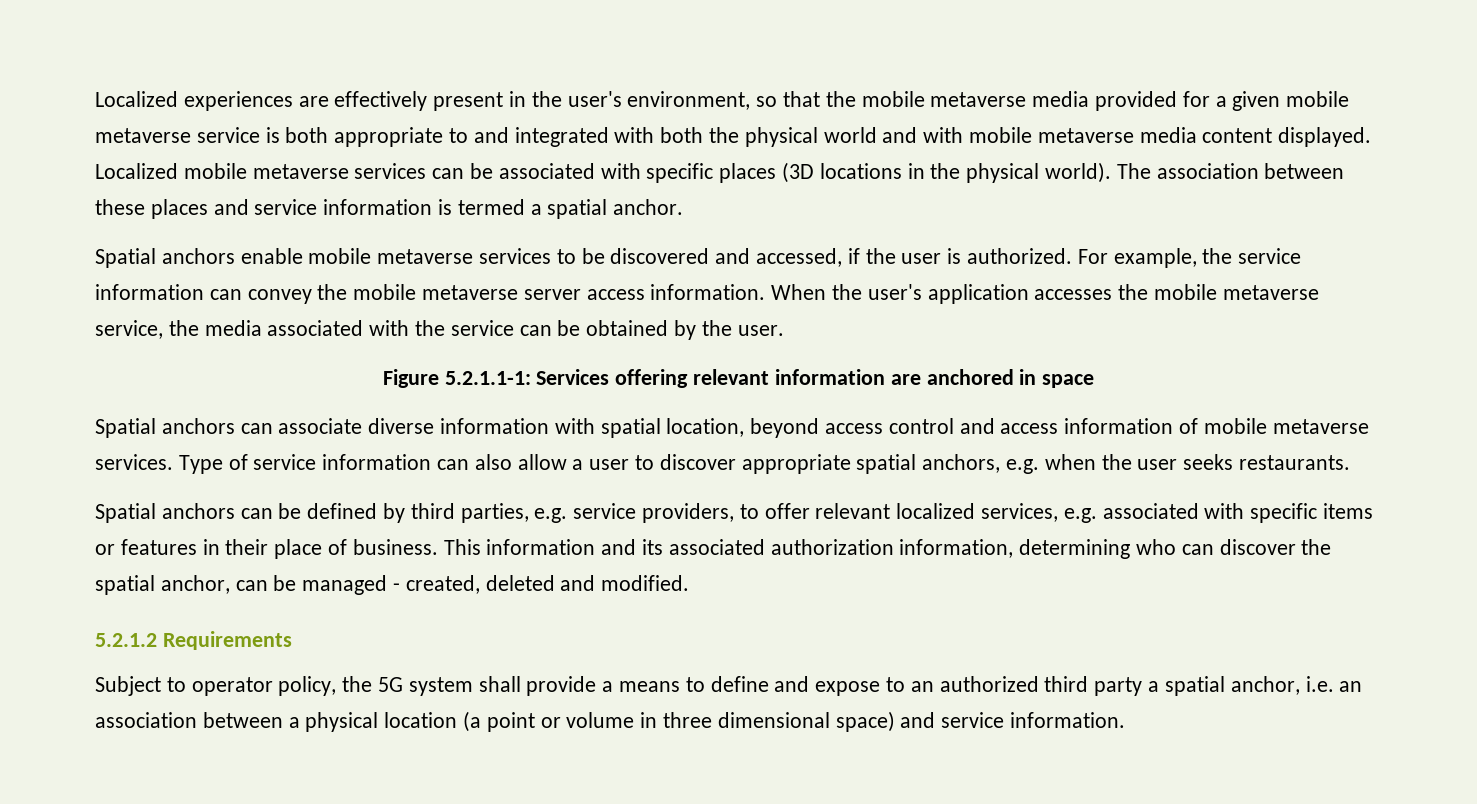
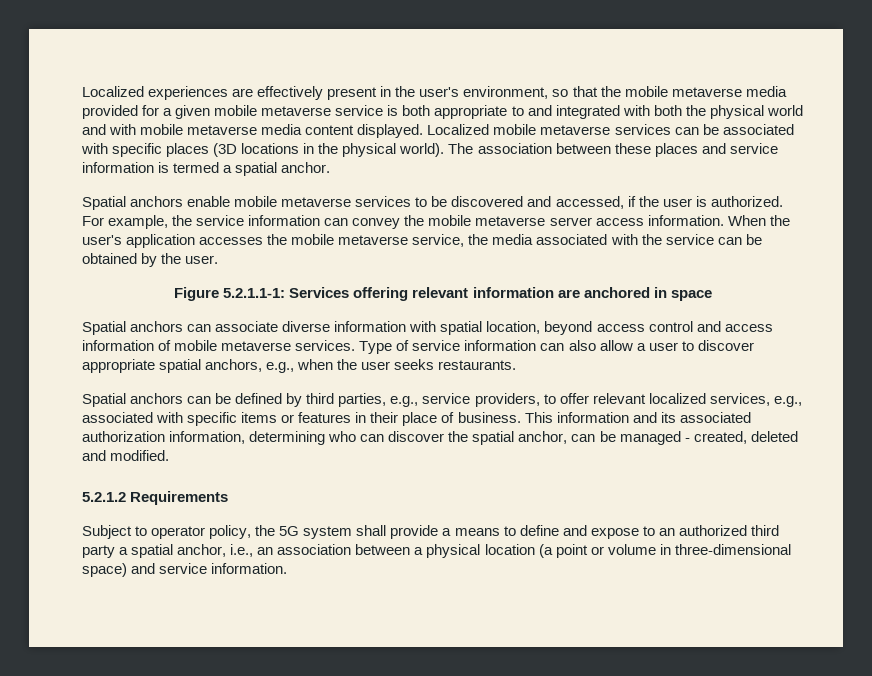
[1006,459,1040,474] e.g. -> [266,362,295,373] e.g.,
[534,508,568,523] e.g. -> [390,396,419,407] e.g.,
[1063,508,1097,523] e.g. -> [773,396,802,407] e.g.,
[1305,676,1334,692] i.e. -> [230,544,254,557] i.e.,
[663,712,830,728] three dimensional -> [674,544,791,555] three-dimensional

